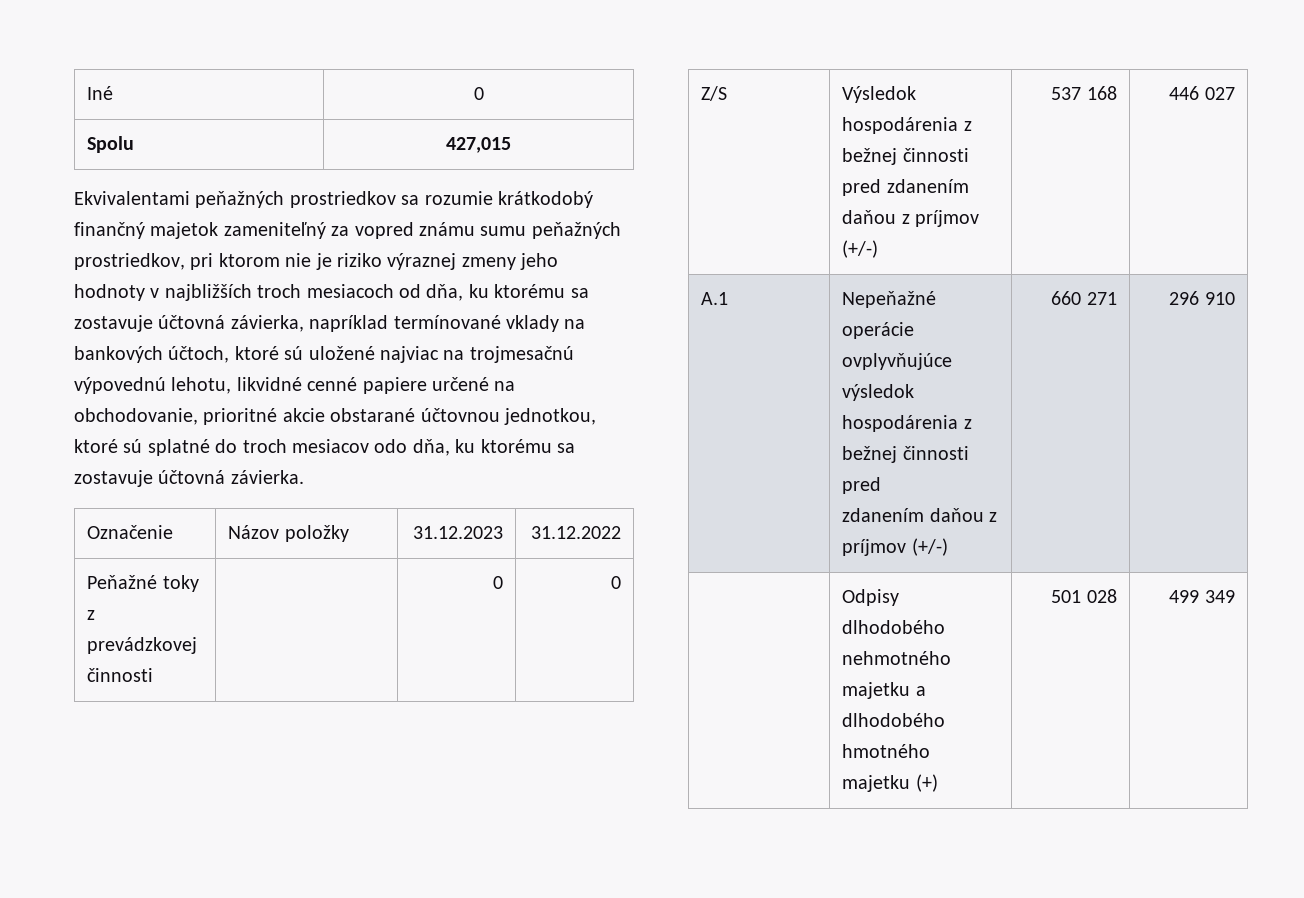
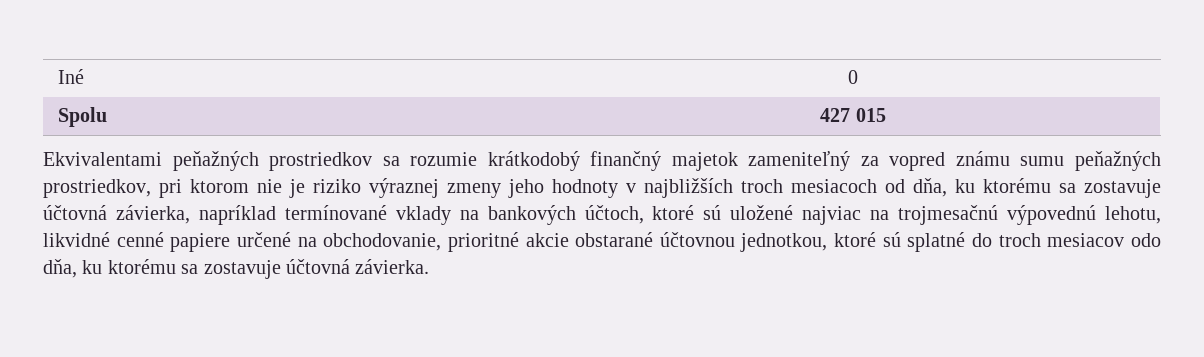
[445,137,511,153] 427,015 -> [820,108,886,122] 427 015
[87,525,174,539] [228,525,349,542] [412,526,503,539] [530,526,621,539] [87,575,199,592] [87,610,96,620] [87,637,198,654] [87,668,154,682] [492,576,503,589] [610,576,621,589] [701,86,728,101] [842,86,917,103] [842,117,972,134] [842,148,969,165] [842,179,969,196] [842,210,980,227] [842,240,879,258] [1051,86,1117,100] [1169,86,1235,100] [701,292,729,305] [842,291,937,308] [842,322,915,339] [842,353,953,370] [842,384,915,401] [842,415,972,432] [842,446,969,463] [842,477,882,494] [842,508,998,522] [842,538,948,556] [1051,291,1117,305] [1169,291,1235,305] [842,589,900,606] [842,620,946,634] [842,651,952,665] [842,682,926,699] [842,713,946,727] [842,744,931,758] [842,774,938,792] [1051,589,1117,603] [1169,590,1235,603] // Označenie | Názov položky | 31.12.2023 | 31.12.2022 // Peňažné toky z prevádzkovej činnosti | | 0 | 0 // Z/S | Výsledok hospodárenia z bežnej činnosti pred zdanením daňou z príjmov (+/-) | 537 168 | 446 027 // A.1 | Nepeňažné operácie ovplyvňujúce výsledok hospodárenia z bežnej činnosti pred // zdanením daňou z príjmov (+/-) | 660 271 | 296 910 // | Odpisy dlhodobého nehmotného majetku a dlhodobého hmotného majetku (+) | 501 028 | 499 349 -> (430, 266) none

